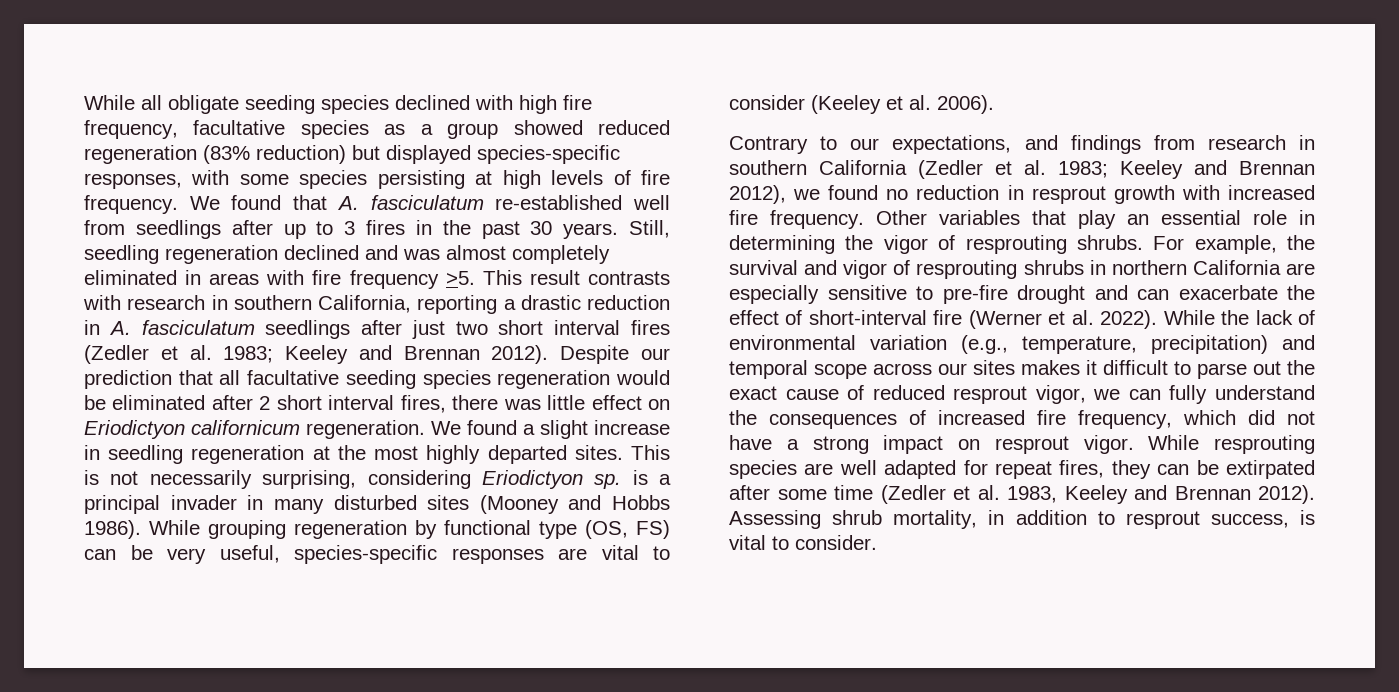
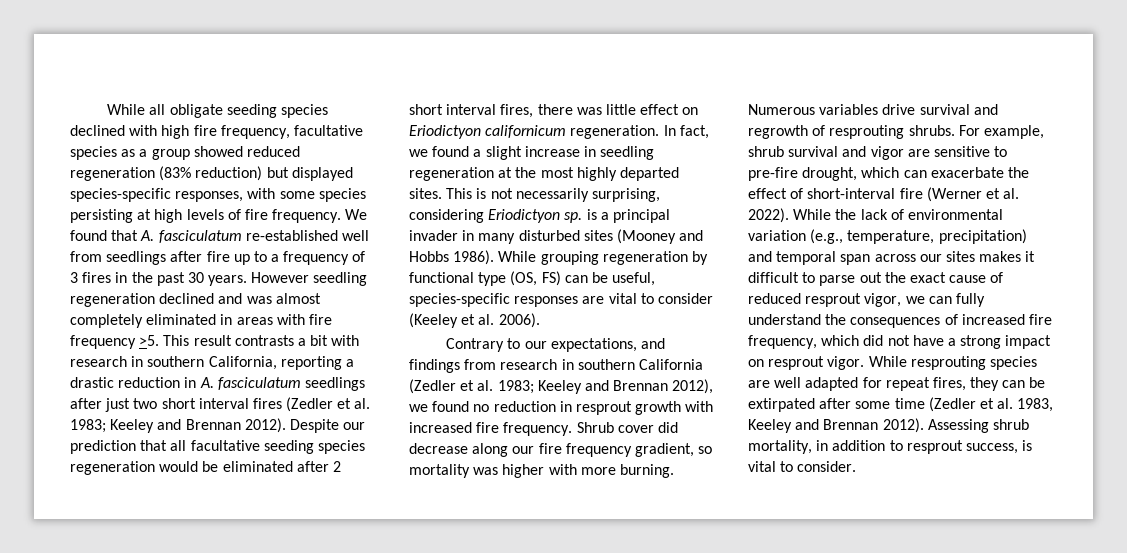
(273, 227) none -> [206,251,230,262] fire
(334, 228) none -> [271,251,366,265] a frequency of
[628,220,670,238] Still, -> [251,272,310,283] However
(670, 278) none -> [297,335,329,346] a bit
[431,421,461,435] We -> [663,125,709,139] [409,149,428,157] In fact, we
[167,548,206,564] very -> (608, 277) none
[876,210,1315,229] [729,235,928,254] Other variables that play an essential role in determining the vigor -> [576,422,678,433] [409,443,713,457] [409,464,674,478] [748,104,998,115] [748,125,808,139] Shrub cover did decrease along our fire frequency gradient, so mortality was higher with more burning. Numerous variables drive survival and regrowth
[1287,235,1315,250] the -> [748,146,784,157] shrub
[893,260,1315,279] [729,285,819,304] of resprouting shrubs in northern California are especially -> [907,149,930,157] are
[1017,285,1128,304] drought and -> [802,167,900,181] drought, which
[814,364,867,379] scope -> [840,254,871,265] span

